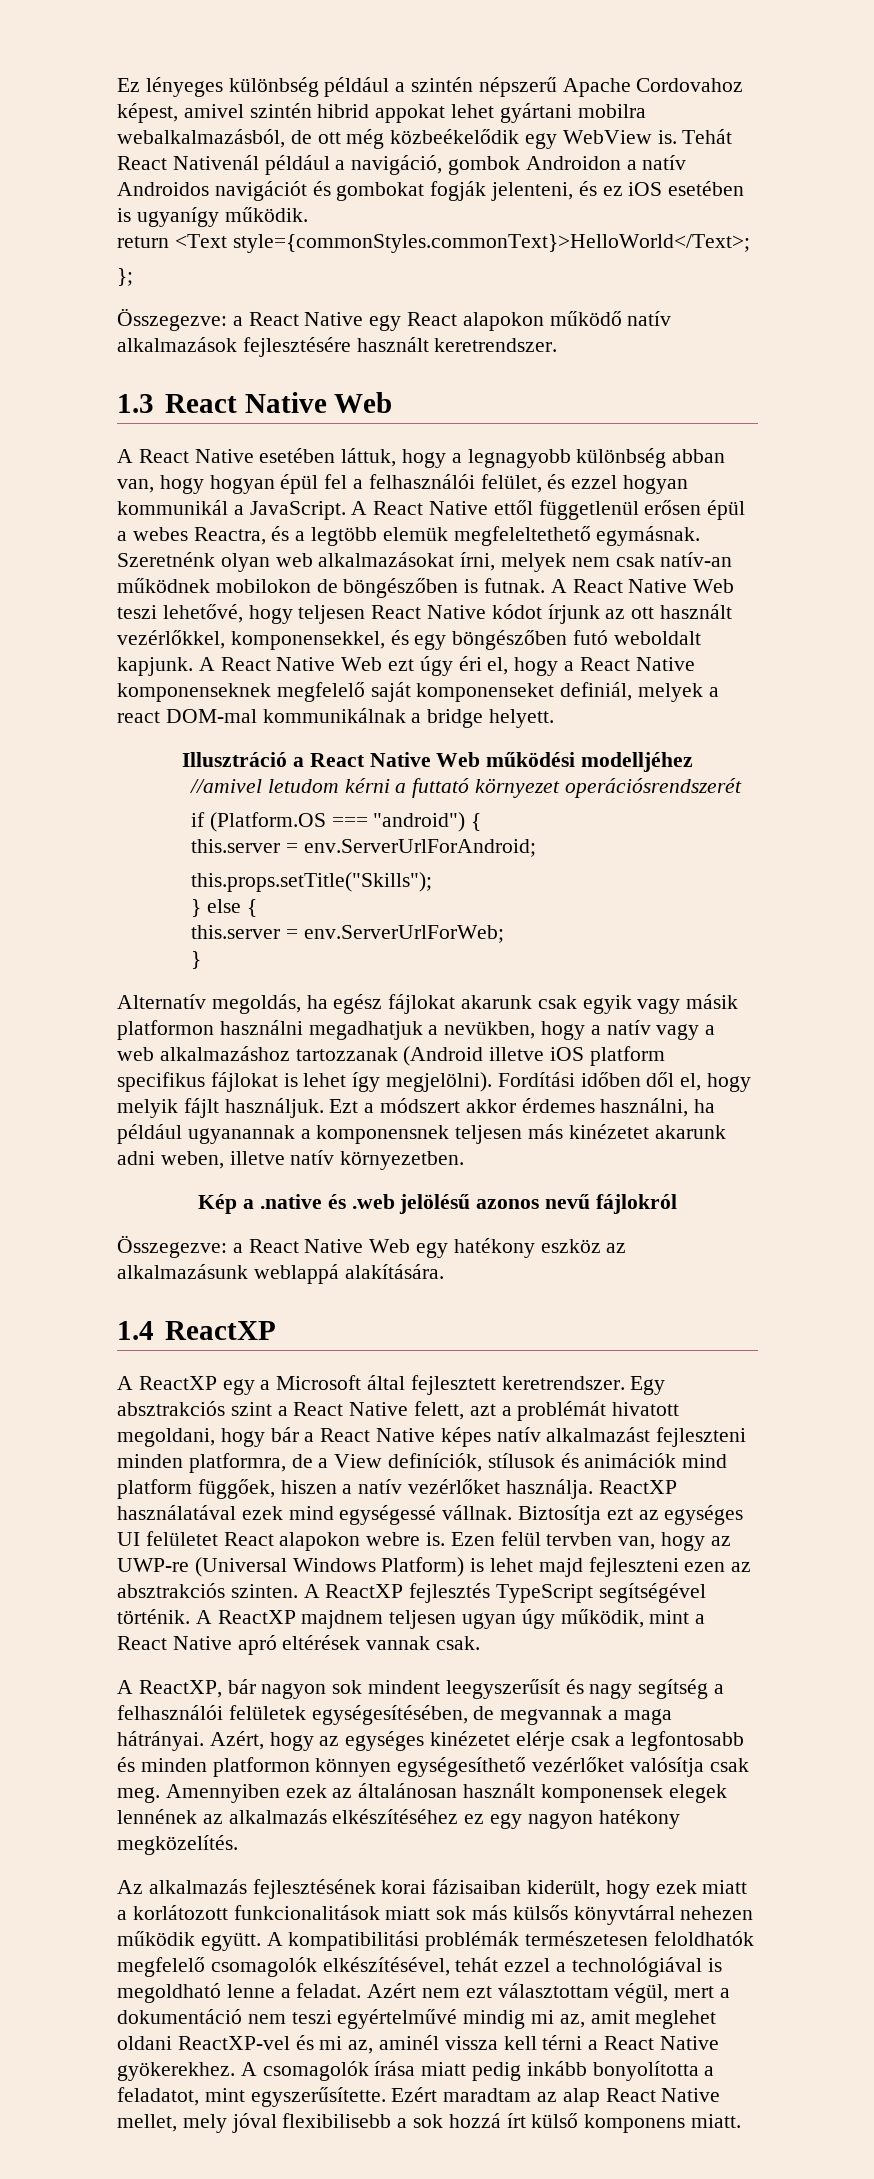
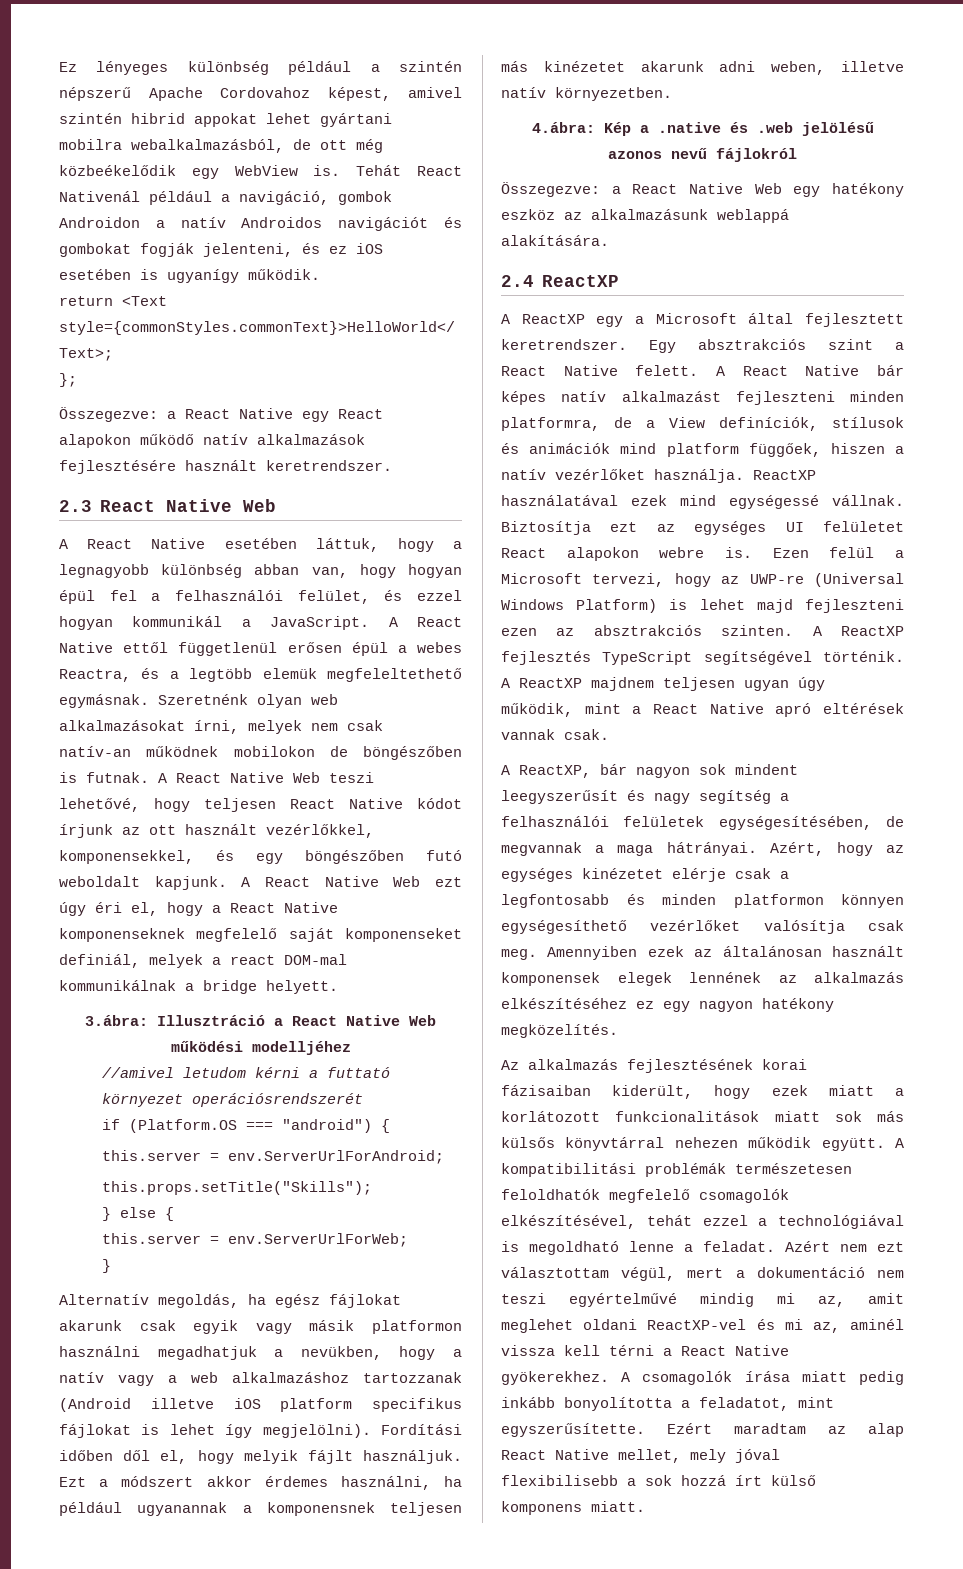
[117,394,154,413] 1.3 -> [59,500,92,512] 2.3
(555, 718) none -> [85,1015,148,1026] 3.ábra:
(465, 1160) none -> [531,122,595,133] 4.ábra:
[117,1321,154,1340] 1.4 -> [501,275,534,287] 2.4
[414,1401,680,1421] [117,1427,436,1447] felett, azt a problémát hivatott megoldani, hogy bár a React Native -> [635,365,904,376] felett. A React Native bár
[546,1532,656,1550] tervben van, -> [895,550,904,558] [501,573,665,587] a Microsoft tervezi,

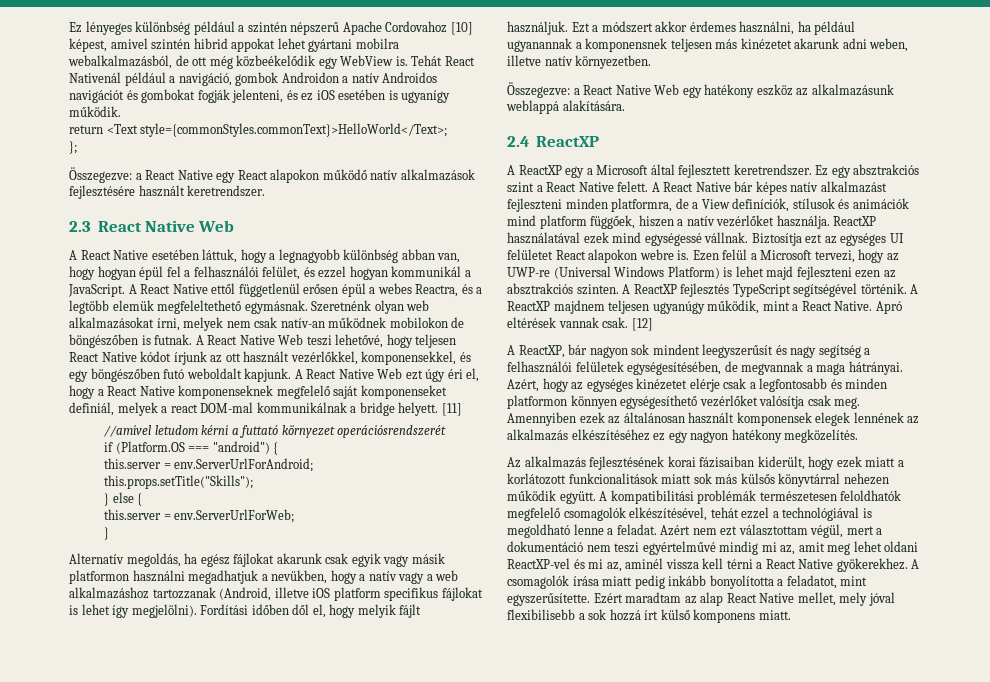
(310, 92) none -> [450,22,473,35] [10]
[85,1015,436,1026] [170,1040,351,1055] // 3.ábra: Illusztráció a React Native Web működési modelljéhez -> [441,403,462,416] [11]
[59,1398,131,1412] (Android -> [219,587,272,601] (Android,
[531,121,874,136] [608,147,797,162] // 4.ábra: Kép a .native és .web jelölésű azonos nevű fájlokról -> (652, 62) none
[649,340,676,353] Egy -> [815,165,851,178] Ez egy
[744,677,825,691] ugyan úgy -> [652,301,705,314] ugyanúgy
[709,703,812,717] Native apró -> [834,301,902,314] Native. Apró
(609, 734) none -> [631,318,653,331] [12]
[501,1319,573,1333] meglehet -> [827,541,882,555] meg lehet

